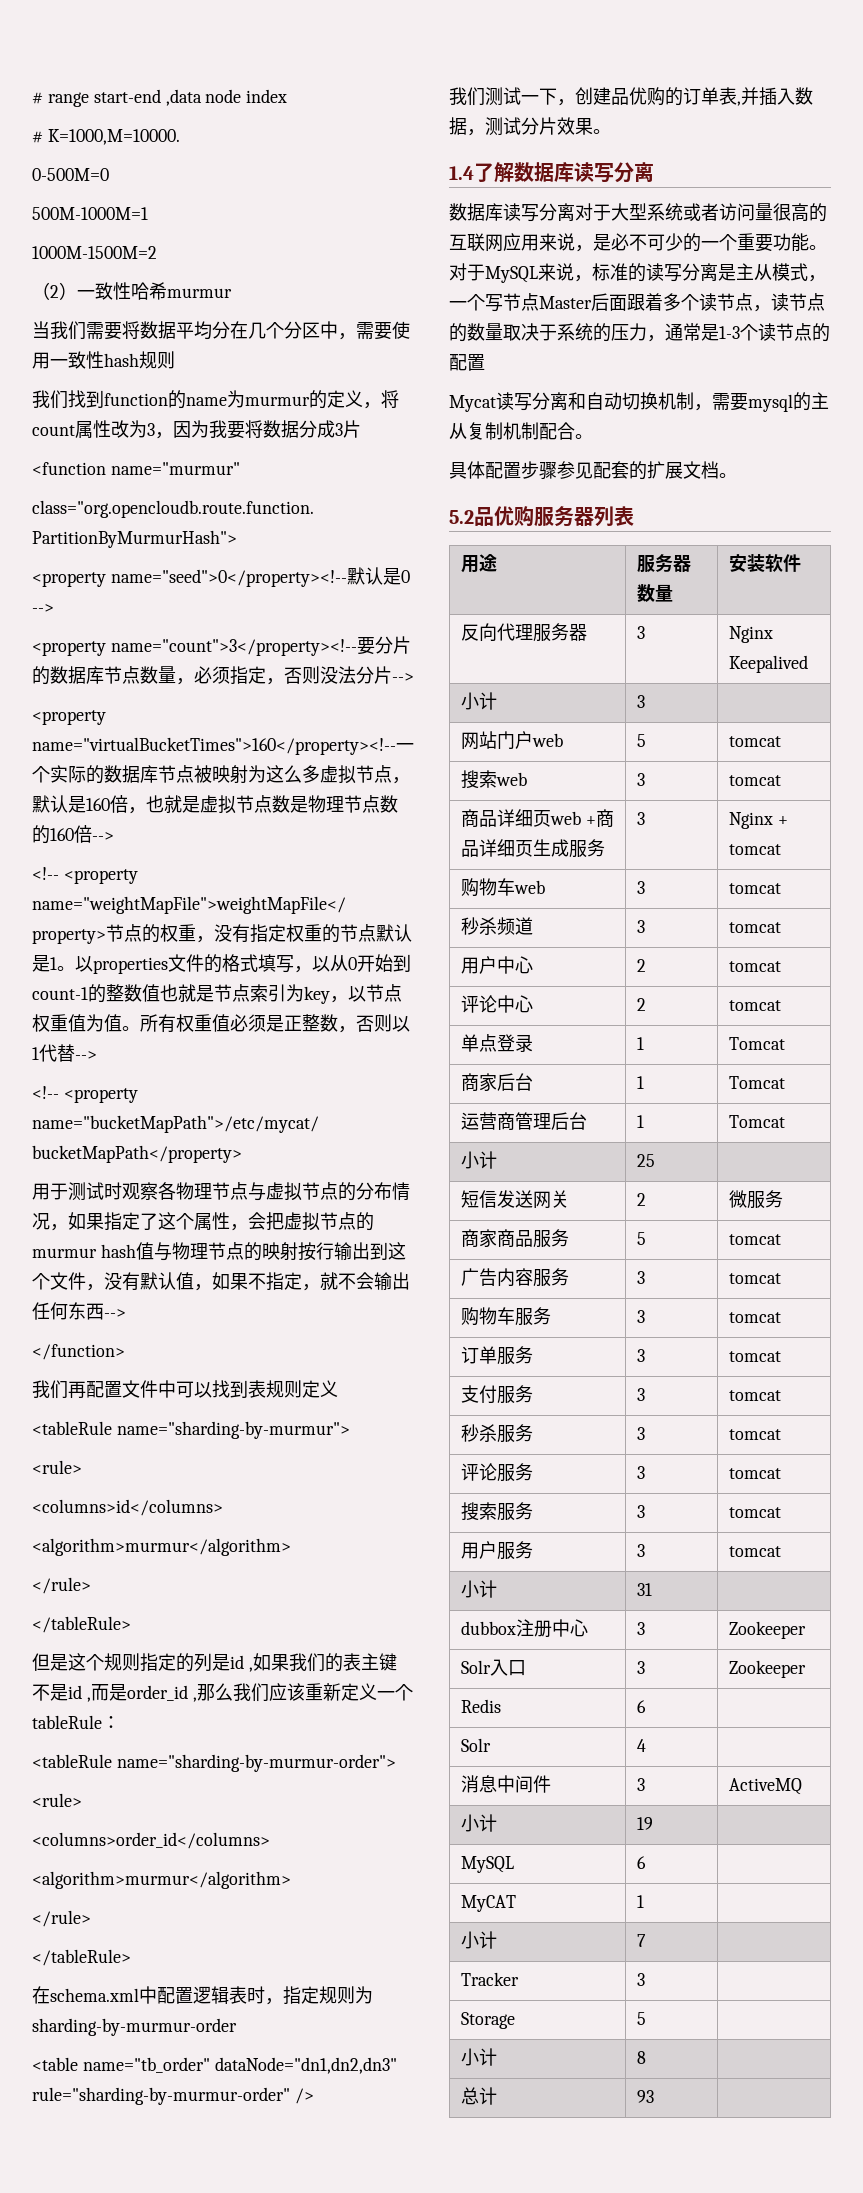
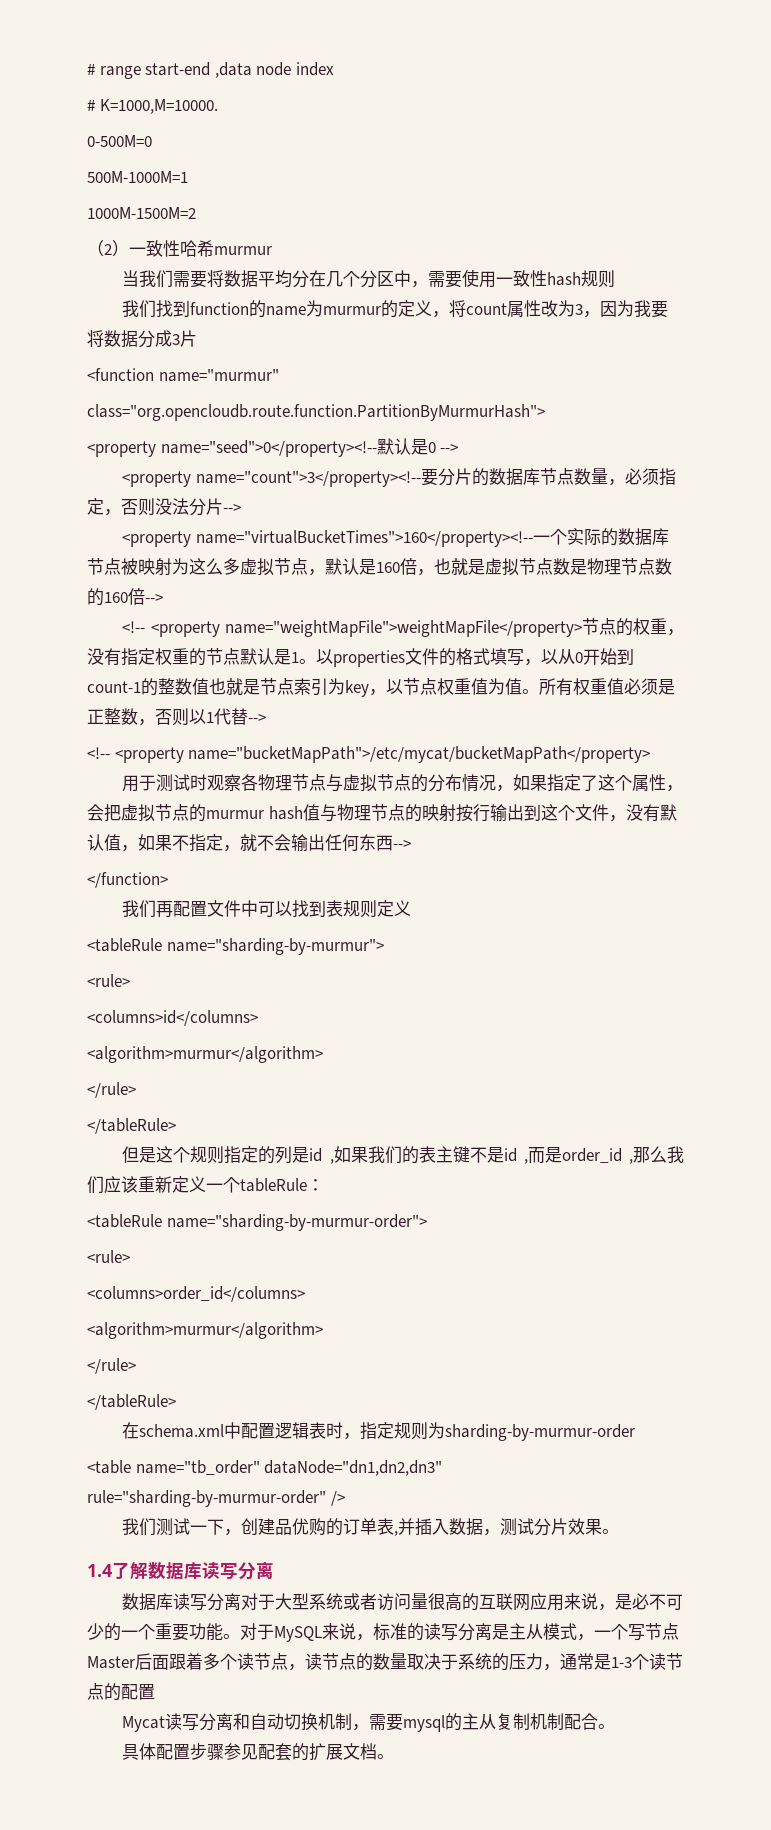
[449,506,634,527] [461,554,498,573] [637,554,692,573] [637,584,674,602] [729,554,802,572] [461,623,588,642] [637,626,646,639] [729,626,774,643] [729,655,809,673] [461,692,498,710] [637,695,646,708] [461,731,564,750] [637,734,647,747] [729,736,782,747] [461,770,528,789] [637,773,646,786] [729,775,782,786] [461,809,614,827] [461,839,606,858] [637,812,646,825] [729,812,788,829] [729,844,782,855] [461,878,546,897] [637,881,646,894] [729,883,782,894] [461,917,534,935] [637,920,646,933] [729,922,782,933] [461,956,534,974] [637,959,647,972] [729,961,782,972] [461,995,534,1013] [637,998,647,1011] [729,1000,782,1011] [461,1034,534,1052] [637,1037,645,1050] [729,1037,786,1050] [461,1073,534,1092] [637,1076,645,1089] [729,1076,786,1089] [461,1112,588,1130] [637,1115,645,1128] [729,1115,786,1128] [461,1151,498,1169] [637,1154,656,1167] [461,1190,570,1209] [637,1193,647,1206] [729,1190,784,1209] [461,1229,570,1248] [637,1232,647,1245] [729,1234,782,1245] [461,1268,570,1287] [637,1271,646,1284] [729,1273,782,1284] [461,1307,552,1326] [637,1310,646,1323] [729,1312,782,1323] [461,1346,534,1365] [637,1349,646,1362] [729,1351,782,1362] [461,1385,534,1404] [637,1388,646,1401] [729,1390,782,1401] [461,1424,534,1443] [637,1427,646,1440] [729,1429,782,1440] [461,1463,534,1482] [637,1466,646,1479] [729,1468,782,1479] [461,1502,534,1521] [637,1505,646,1518] [729,1507,782,1518] [461,1541,534,1560] [637,1544,646,1557] [729,1546,782,1557] [461,1580,498,1598] [637,1583,653,1596] [461,1619,589,1637] [637,1622,646,1635] [729,1621,807,1639] [461,1659,527,1676] [637,1661,646,1674] [729,1660,807,1678] [461,1699,502,1713] [637,1700,647,1713] [461,1738,492,1752] [637,1739,647,1752] [461,1775,552,1793] [637,1778,646,1791] [729,1778,803,1795] [461,1814,498,1832] [637,1817,654,1830] [461,1856,515,1873] [637,1856,647,1869] [461,1895,517,1912] [637,1895,645,1908] [461,1931,498,1949] [637,1934,647,1947] [461,1972,520,1986] [637,1973,646,1986] [461,2012,516,2029] [637,2012,647,2025] [461,2048,498,2066] [637,2051,647,2064] [461,2087,498,2105] [637,2090,655,2103] // 5.2品优购服务器列表 // 用途 | 服务器数量 | 安装软件 // 反向代理服务器 | 3 | Nginx Keepalived // 小计 | 3 | // 网站门户web | 5 | tomcat // 搜索web | 3 | tomcat // 商品详细页web +商品详细页生成服务 | 3 | Nginx + tomcat // 购物车web | 3 | tomcat // 秒杀频道 | 3 | tomcat // 用户中心 | 2 | tomcat // 评论中心 | 2 | tomcat // 单点登录 | 1 | Tomcat // 商家后台 | 1 | Tomcat // 运营商管理后台 | 1 | Tomcat // 小计 | 25 | // 短信发送网关 | 2 | 微服务 // 商家商品服务 | 5 | tomcat // 广告内容服务 | 3 | tomcat // 购物车服务 | 3 | tomcat // 订单服务 | 3 | tomcat // 支付服务 | 3 | tomcat // 秒杀服务 | 3 | tomcat // 评论服务 | 3 | tomcat // 搜索服务 | 3 | tomcat // 用户服务 | 3 | tomcat // 小计 | 31 | // dubbox注册中心 | 3 | Zookeeper // Solr入口 | 3 | Zookeeper // Redis | 6 | // Solr | 4 | // 消息中间件 | 3 | ActiveMQ // 小计 | 19 | // MySQL | 6 | // MyCAT | 1 | // 小计 | 7 | // Tracker | 3 | // Storage | 5 | // 小计 | 8 | // 总计 | 93 | -> (395, 1756) none

